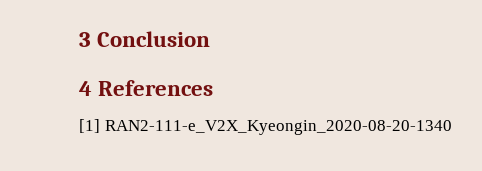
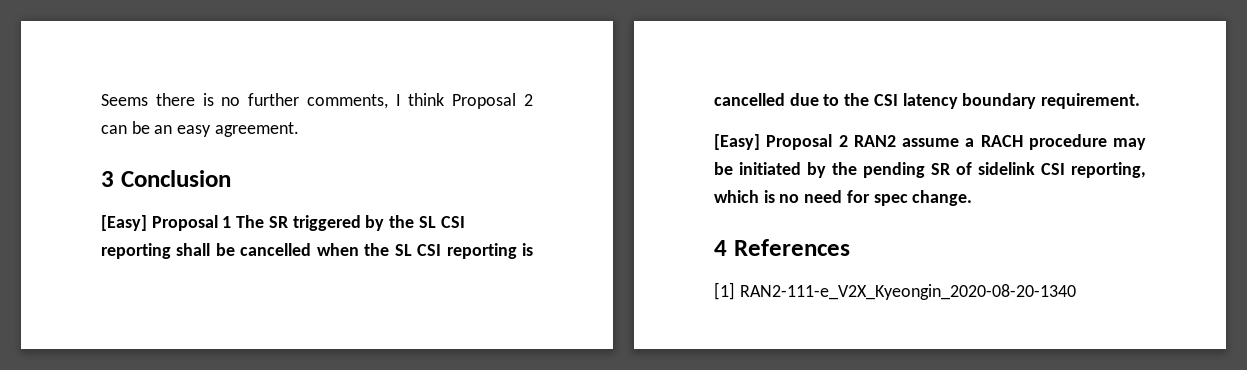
[79,31,211,47] 3 Conclusion -> [101,93,533,109] [101,121,299,137] [101,170,231,187] [101,215,465,231] [101,243,534,259] [714,93,1141,109] [714,134,1146,150] [714,162,1146,178] [714,190,973,206] Seems there is no further comments, I think Proposal 2 can be an easy agreement. // 3 Conclusion // [Easy] Proposal 1 The SR triggered by the SL CSI reporting shall be cancelled when the SL CSI reporting is cancelled due to the CSI latency boundary requirement. // [Easy] Proposal 2 RAN2 assume a RACH procedure may be initiated by the pending SR of sidelink CSI reporting, which is no need for spec change.

